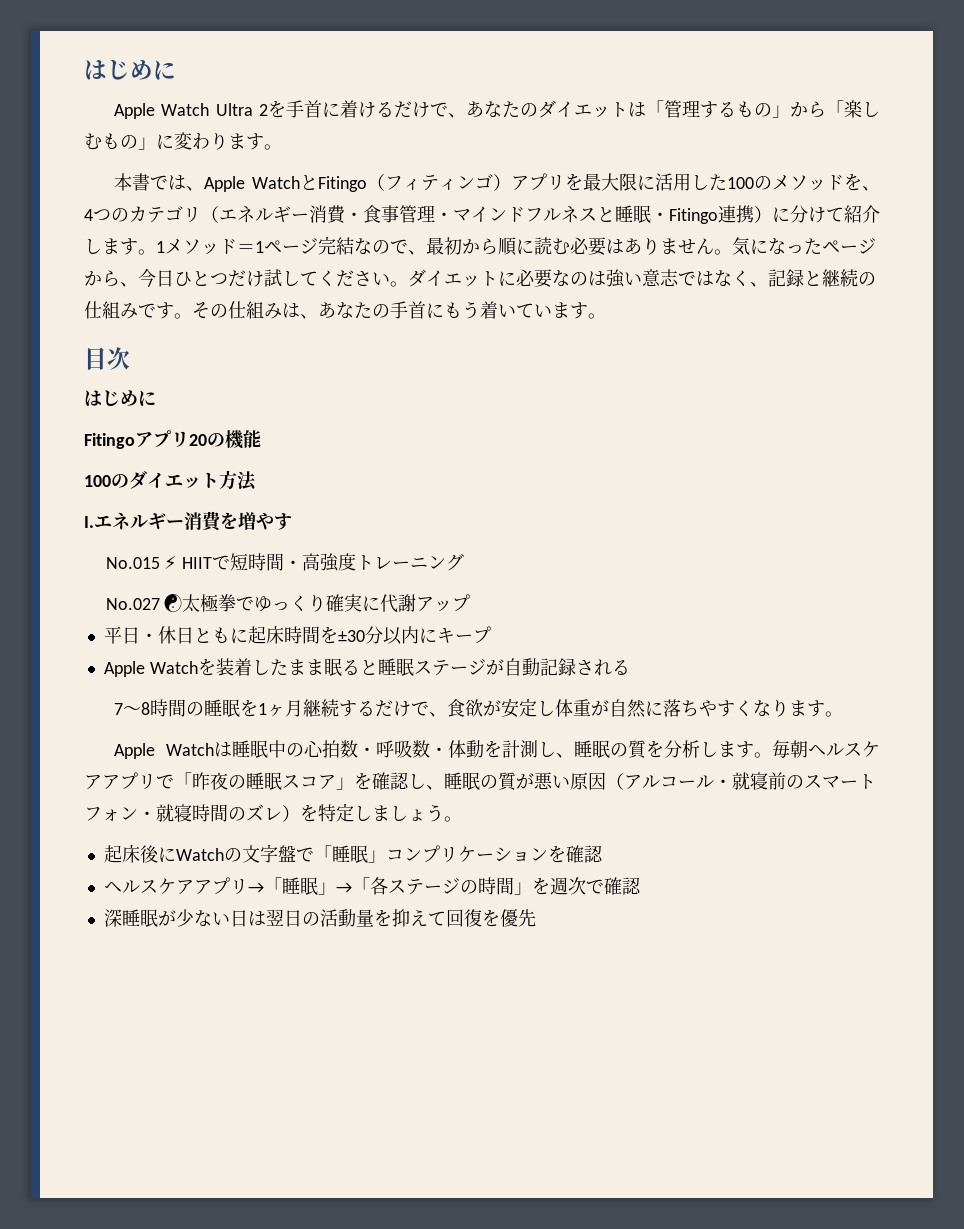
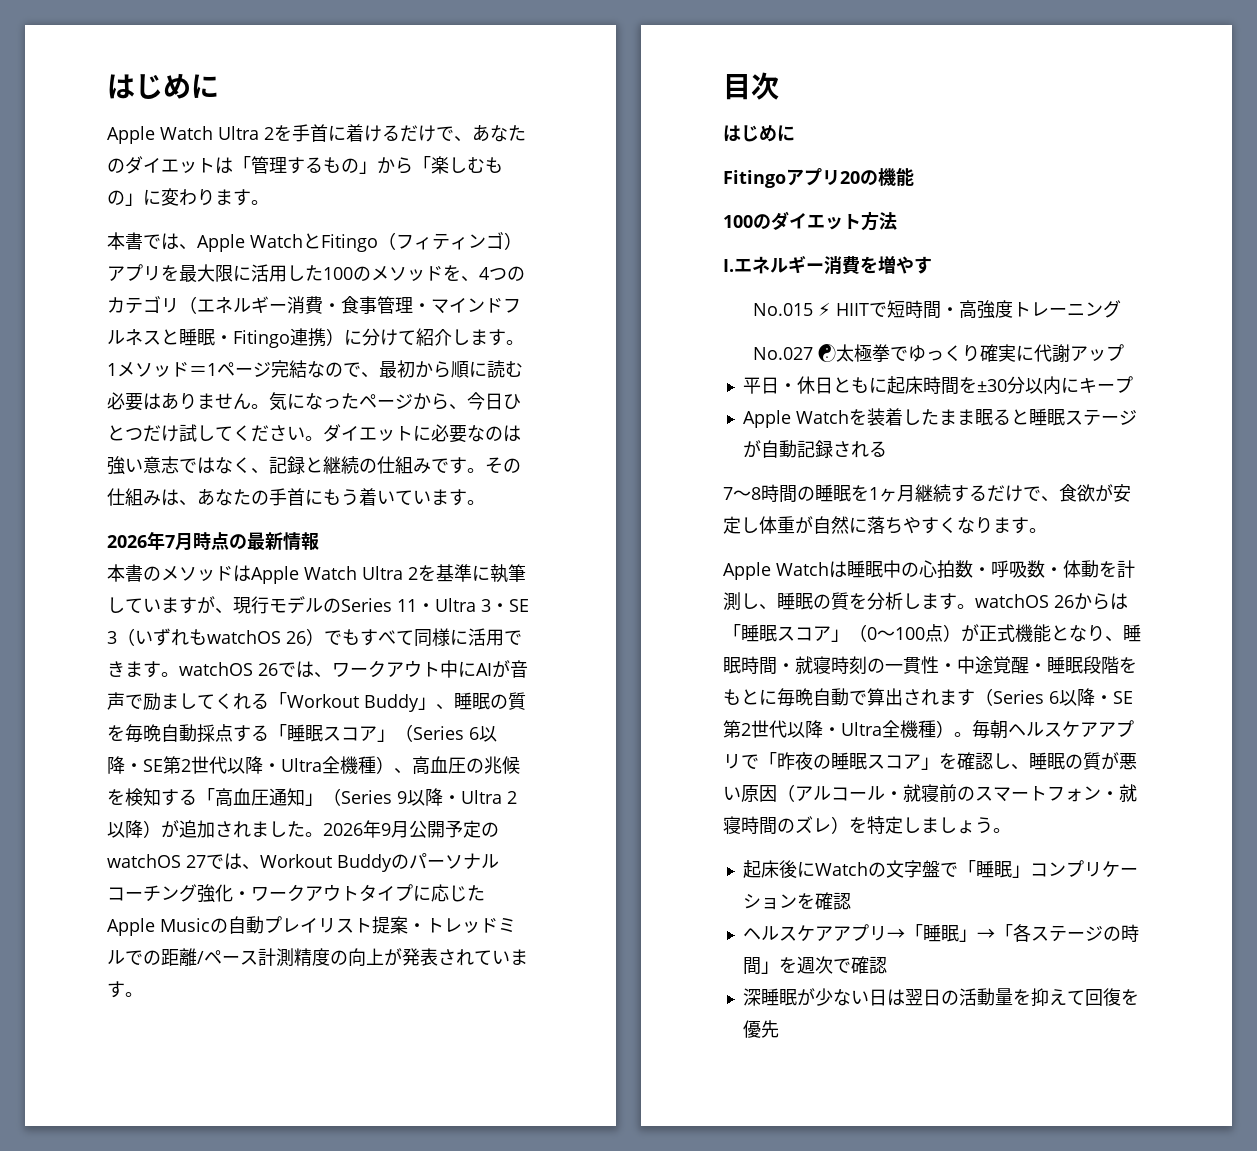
(606, 316) none -> [107,531,319,551] [107,564,526,584] [107,596,529,614] [107,628,522,647] [107,660,528,678] [107,692,526,712] [107,724,497,743] [107,756,520,775] [107,788,517,807] [107,820,499,838] [107,853,499,872] [107,884,485,903] [107,916,516,936] [107,948,528,967] [107,981,143,998] // 2026年7月時点の最新情報 // 本書のメソッドはApple Watch Ultra 2を基準に執筆していますが、現行モデルのSeries 11・Ultra 3・SE 3（いずれもwatchOS 26）でもすべて同様に活用できます。watchOS 26では、ワークアウト中にAIが音声で励ましてくれる「Workout Buddy」、睡眠の質を毎晩自動採点する「睡眠スコア」（Series 6以降・SE第2世代以降・Ultra全機種）、高血圧の兆候を検知する「高血圧通知」（Series 9以降・Ultra 2以降）が追加されました。2026年9月公開予定のwatchOS 27では、Workout Buddyのパーソナルコーチング強化・ワークアウトタイプに応じたApple Musicの自動プレイリスト提案・トレッドミルでの距離/ペース計測精度の向上が発表されています。
(772, 755) none -> [975,593,1128,610] [723,624,1141,643] [723,656,1137,675] [723,688,1133,707] [723,720,972,738] watchOS 26からは「睡眠スコア」（0〜100点）が正式機能となり、睡眠時間・就寝時刻の一貫性・中途覚醒・睡眠段階をもとに毎晩自動で算出されます（Series 6以降・SE第2世代以降・Ultra全機種）。

